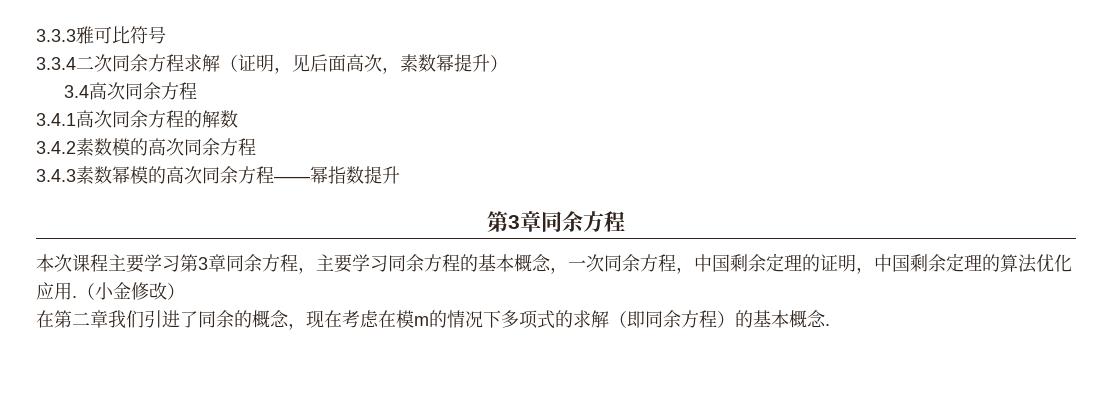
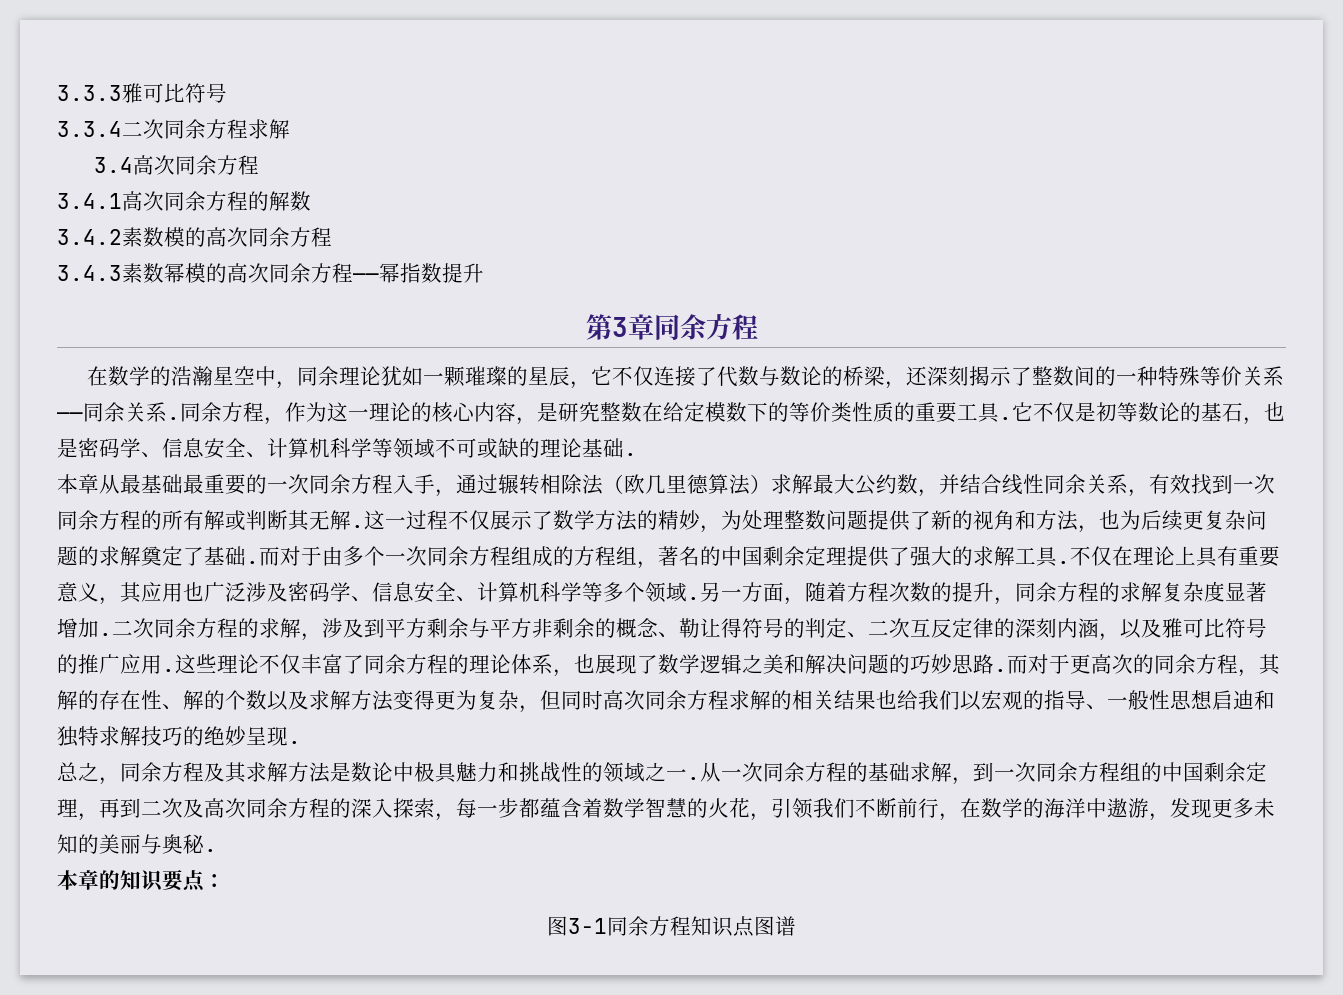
[220,54,508,74] （证明，见后面高次，素数幂提升） -> (290, 129) none
[36,254,388,274] 本次课程主要学习第3章同余方程，主要学习 -> [86,366,1284,389] [57,402,1285,425] [57,438,637,459] [57,474,1275,497] [57,510,1267,533] [57,546,1280,569] [57,581,1267,605] [57,618,1267,641] [57,654,1281,677] [57,690,1275,713] [57,726,301,747] [57,762,763,785] 在数学的浩瀚星空中，同余理论犹如一颗璀璨的星辰，它不仅连接了代数与数论的桥梁，还深刻揭示了整数间的一种特殊等价关系——同余关系.同余方程，作为这一理论的核心内容，是研究整数在给定模数下的等价类性质的重要工具.它不仅是初等数论的基石，也是密码学、信息安全、计算机科学等领域不可或缺的理论基础. // 本章从最基础最重要的一次同余方程入手，通过辗转相除法（欧几里德算法）求解最大公约数，并结合线性同余关系，有效找到一次同余方程的所有解或判断其无解.这一过程不仅展示了数学方法的精妙，为处理整数问题提供了新的视角和方法，也为后续更复杂问题的求解奠定了基础.而对于由多个一次同余方程组成的方程组，著名的中国剩余定理提供了强大的求解工具.不仅在理论上具有重要意义，其应用也广泛涉及密码学、信息安全、计算机科学等多个领域.另一方面，随着方程次数的提升，同余方程的求解复杂度显著增加.二次同余方程的求解，涉及到平方剩余与平方非剩余的概念、勒让得符号的判定、二次互反定律的深刻内涵，以及雅可比符号的推广应用.这些理论不仅丰富了同余方程的理论体系，也展现了数学逻辑之美和解决问题的巧妙思路.而对于更高次的同余方程，其解的存在性、解的个数以及求解方法变得更为复杂，但同时高次同余方程求解的相关结果也给我们以宏观的指导、一般性思想启迪和独特求解技巧的绝妙呈现. // 总之，同余方程及其求解方法是数论中极具魅力和挑战性的领域之一.从一次
[496,253,1072,274] [36,282,185,300] [36,310,830,330] 本概念，一次同余方程，中国剩余定理的证明，中国剩余定理的算法优化应用.（小金修改） // 在第二章我们引进了同余的概念，现在考虑在模m的情况下多项式的求解（即同余方程）的基本概念. -> [889,762,1267,785] [57,798,1275,821] [57,834,217,854] [57,870,225,892] [547,916,796,937] 础求解，到一次同余方程组的中国剩余定理，再到二次及高次同余方程的深入探索，每一步都蕴含着数学智慧的火花，引领我们不断前行，在数学的海洋中遨游，发现更多未知的美丽与奥秘. // 本章的知识要点： // 图3-1同余方程知识点图谱

